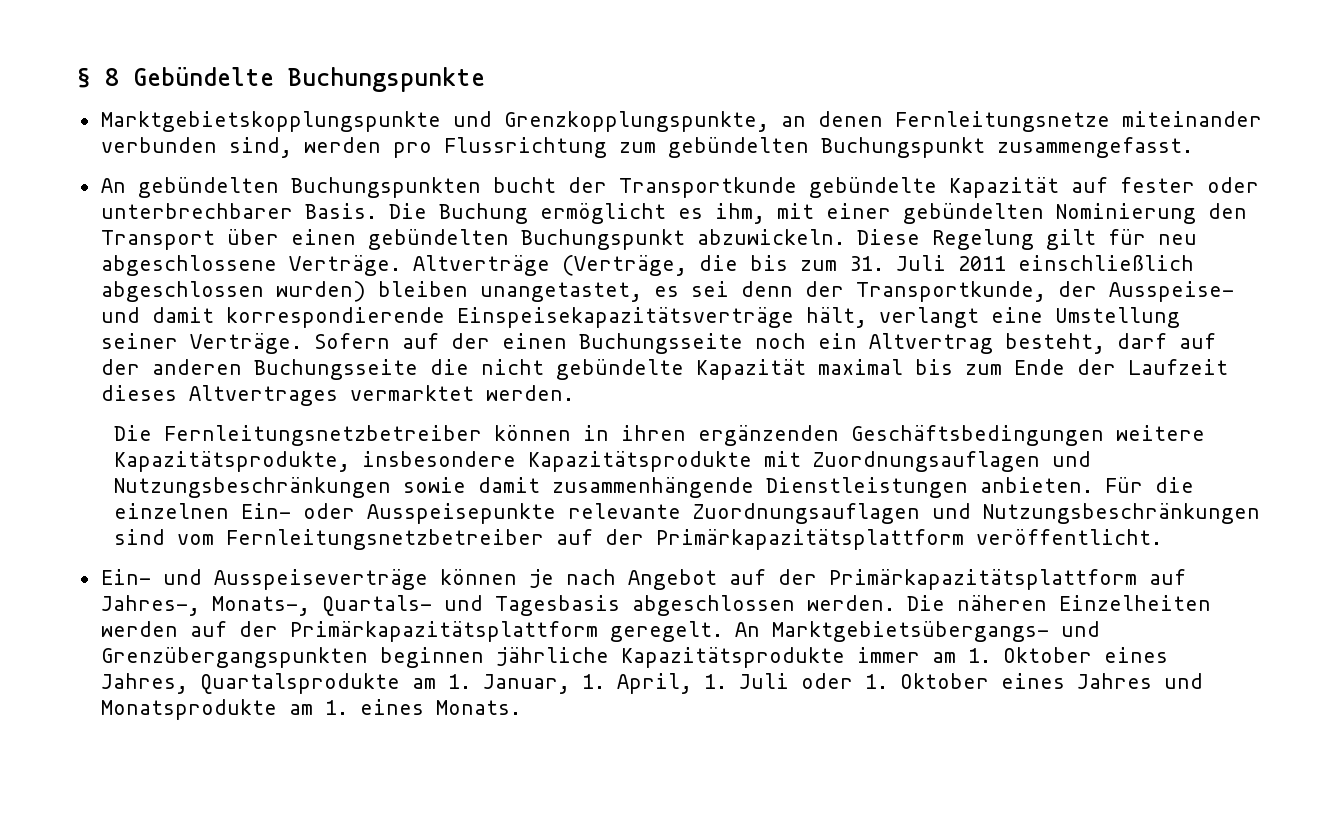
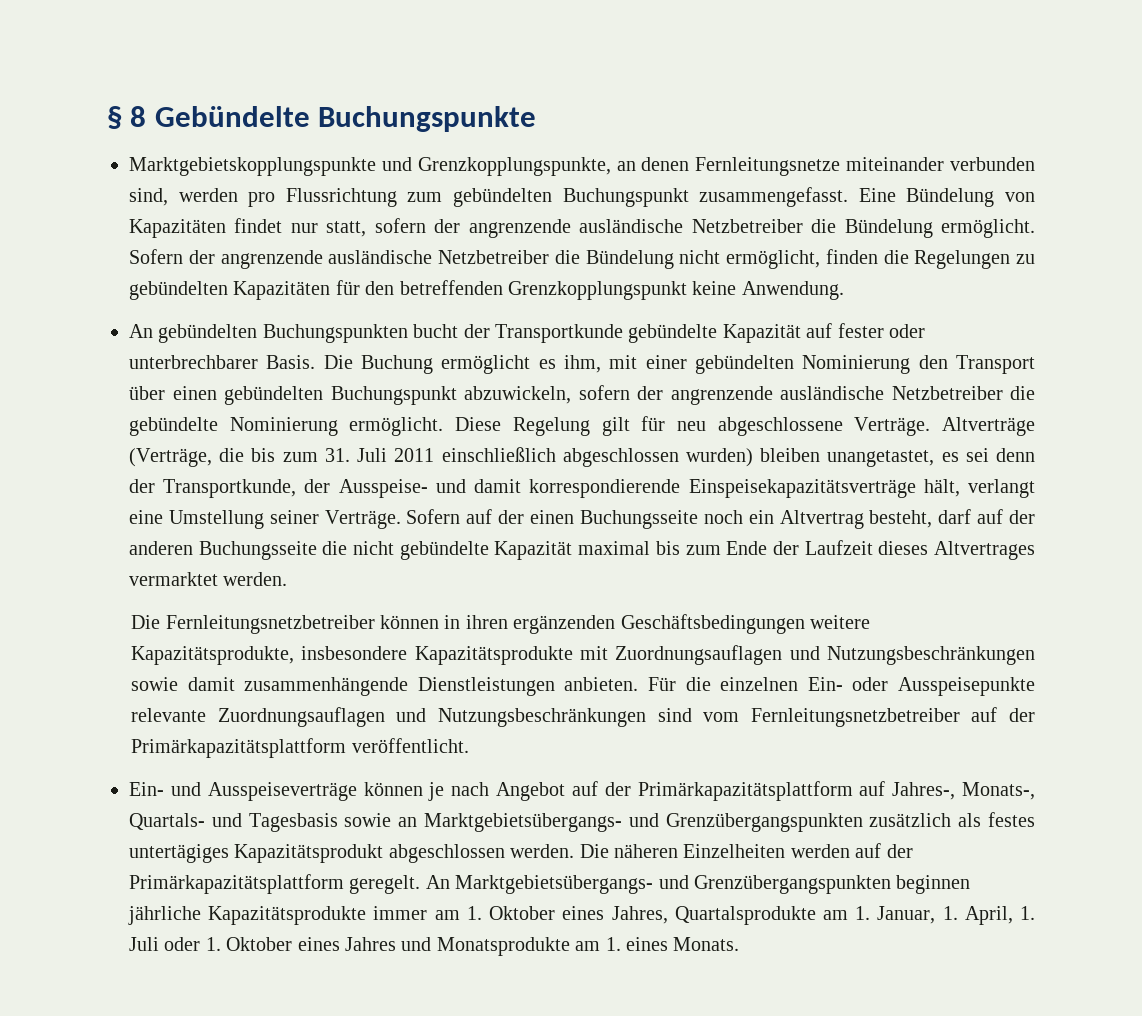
(1193, 147) none -> [858,188,1035,207] [129,218,1035,238] [129,249,1035,269] [129,280,844,300] Eine Bündelung von Kapazitäten findet nur statt, sofern der angrenzende ausländische Netzbetreiber die Bündelung ermöglicht. Sofern der angrenzende ausländische Netzbetreiber die Bündelung nicht ermöglicht, finden die Regelungen zu gebündelten Kapazitäten für den betreffenden Grenzkopplungspunkt keine Anwendung.
[696,229,845,245] abzuwickeln. -> [464,385,1035,405] [129,417,444,436] abzuwickeln, sofern der angrenzende ausländische Netzbetreiber die gebündelte Nominierung ermöglicht.
(620, 605) none -> [344,812,1035,832] [129,844,384,863] sowie an Marktgebietsübergangs- und Grenzübergangspunkten zusätzlich als festes untertägiges Kapazitätsprodukt

